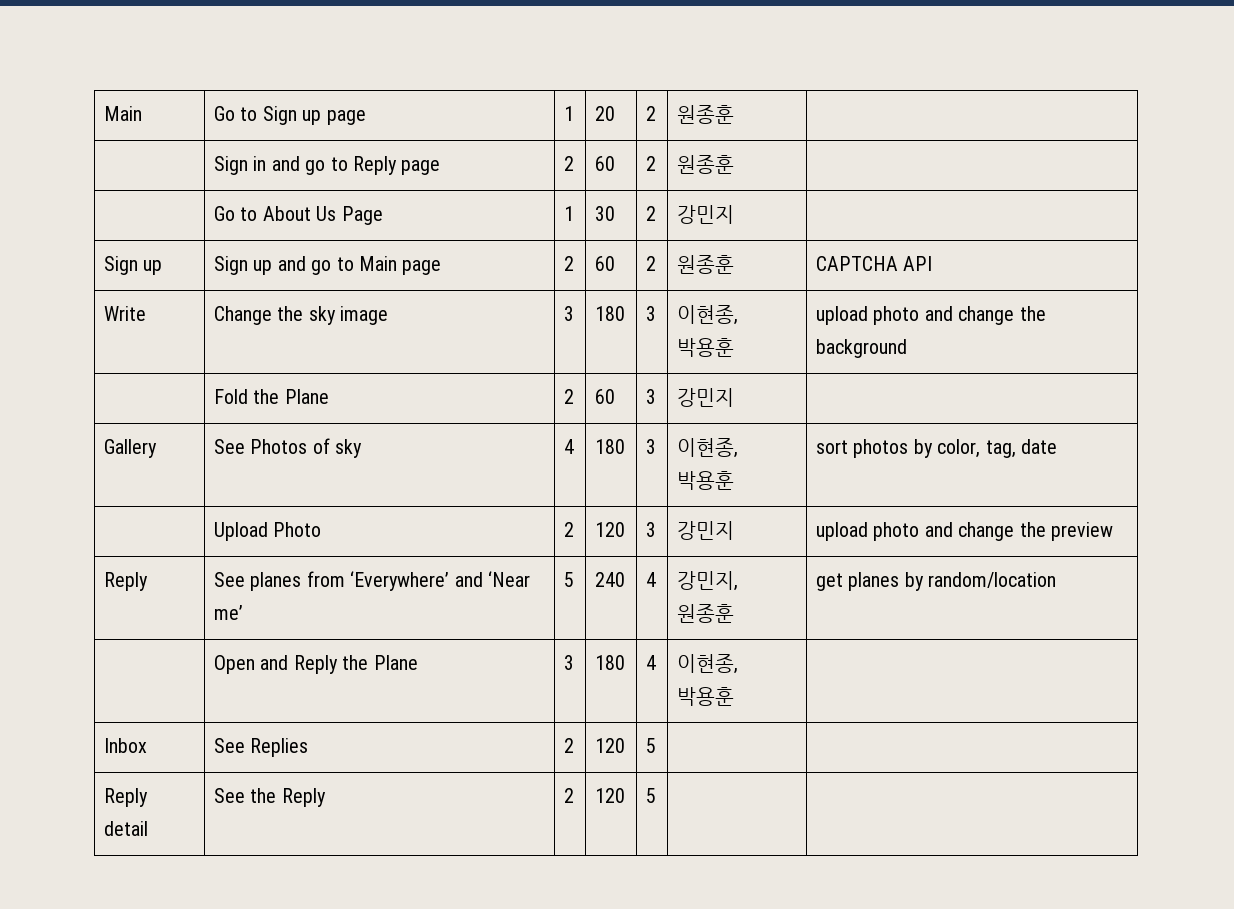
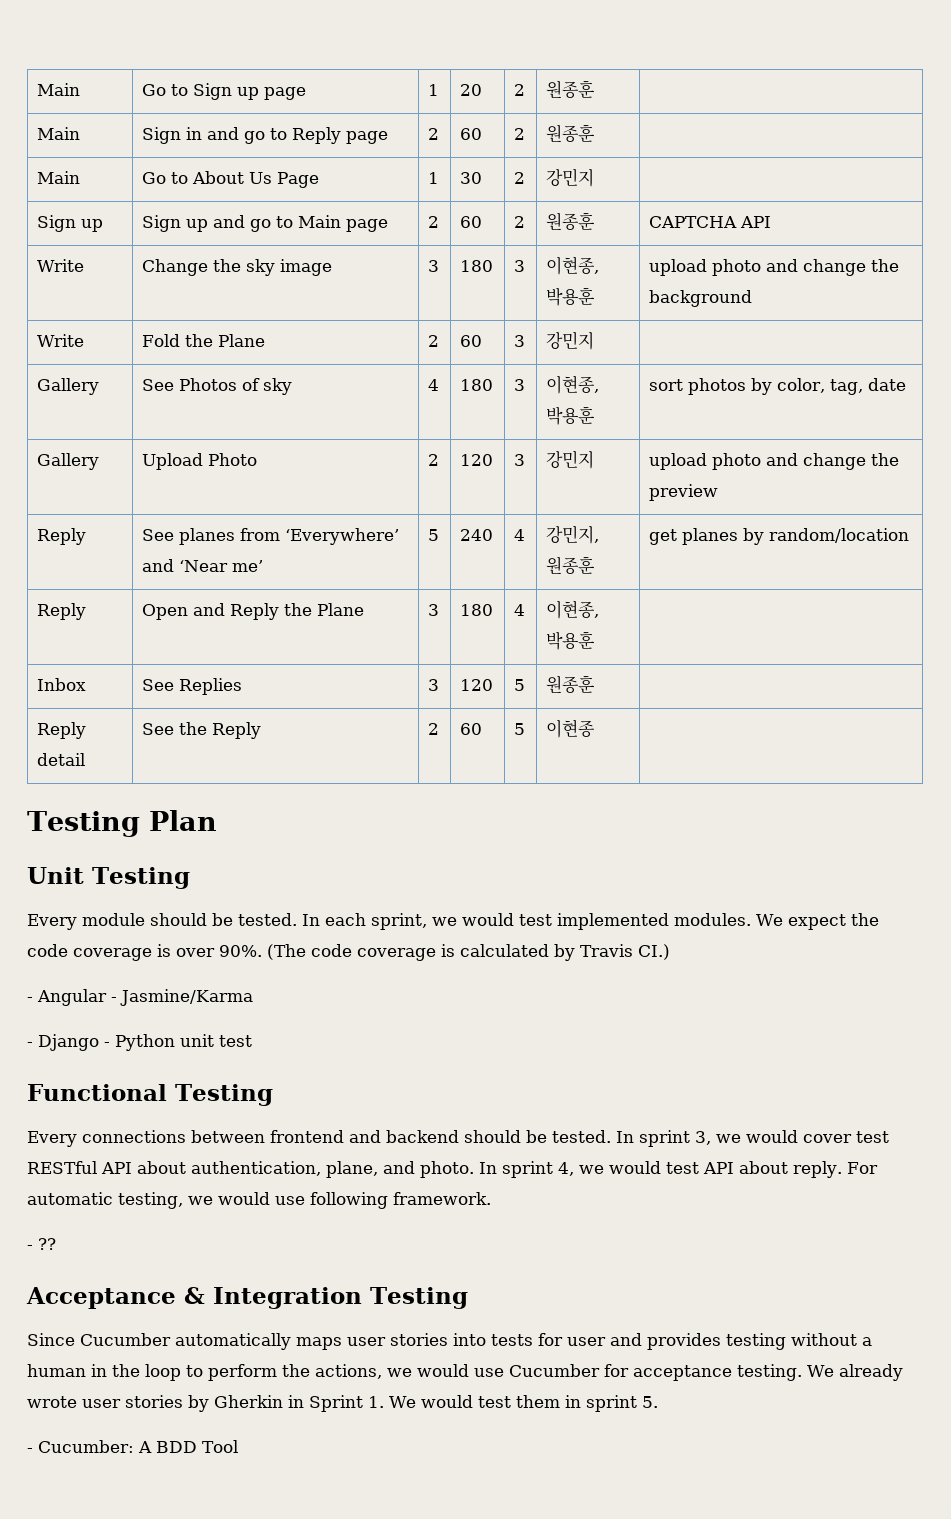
(735, 114) none -> [36,127,80,140] Main
(735, 164) none -> [36,171,80,184] Main
(908, 348) none -> [36,334,84,347] Write
(1058, 446) none -> [36,453,99,470] Gallery
(1057, 580) none -> [36,603,86,620] Reply
[564,738,575,753] [595,738,626,753] [646,738,657,753] 2 | 120 | 5 | -> [427,679,439,691] [459,679,493,691] [513,679,525,691] [545,675,595,693] 3 | 120 | 5 | 원종훈
[595,788,626,803] [646,788,657,803] 120 | 5 | | -> [459,723,482,735] [513,723,525,735] [545,719,595,738] [27,810,217,837] [27,867,190,889] [27,913,879,930] [27,944,670,961] [27,989,253,1006] [27,1034,252,1051] [27,1084,273,1106] [27,1130,889,1147] [27,1161,878,1178] [27,1192,491,1209] [27,1238,56,1250] [26,1287,468,1309] [27,1333,872,1350] [27,1364,903,1381] [27,1395,658,1412] [27,1440,238,1453] 60 | 5 | 이현종 | // Testing Plan // Unit Testing // Every module should be tested. In each sprint, we would test implemented modules. We expect the code coverage is over 90%. (The code coverage is calculated by Travis CI.) // - Angular - Jasmine/Karma // - Django - Python unit test // Functional Testing // Every connections between frontend and backend should be tested. In sprint 3, we would cover test RESTful API about authentication, plane, and photo. In sprint 4, we would test API about reply. For automatic testing, we would use following framework. // - ?? // Acceptance & Integration Testing // Since Cucumber automatically maps user stories into tests for user and provides testing without a human in the loop to perform the actions, we would use Cucumber for acceptance testing. We already wrote user stories by Gherkin in Sprint 1. We would test them in sprint 5. // - Cucumber: A BDD Tool

